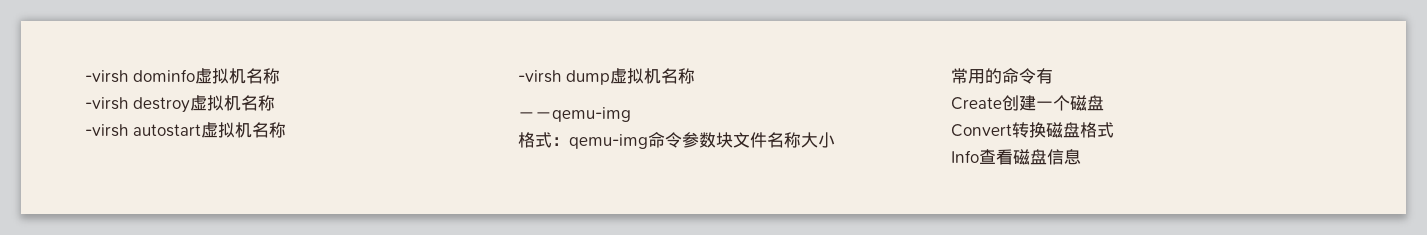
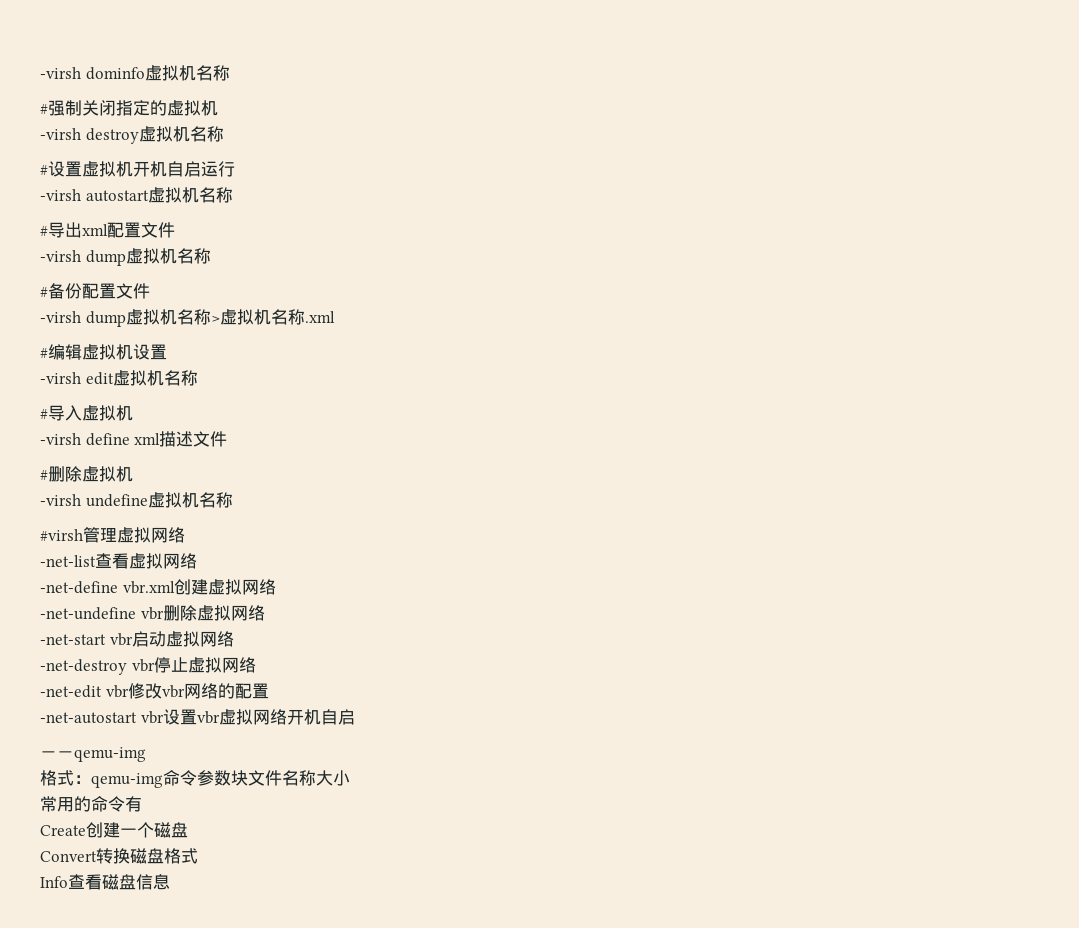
(280, 76) none -> [40,100,218,116] // #强制关闭指定的虚拟机
(275, 103) none -> [40,161,235,177] // #设置虚拟机开机自启运行
[518,68,695,85] // -virsh dump虚拟机名称 -> [40,222,175,238] [40,248,211,266] [40,283,150,299] [40,309,335,327] [40,344,167,360] [40,370,198,386] [40,405,133,421] [40,431,228,447] [40,466,133,482] [40,492,233,508] [40,527,185,543] [40,553,197,569] [40,579,276,595] [40,605,265,621] [40,631,234,647] [40,657,256,675] [40,683,269,699] [40,709,355,725] // #导出xml配置文件 // -virsh dump虚拟机名称 // #备份配置文件 // -virsh dump虚拟机名称>虚拟机名称.xml // #编辑虚拟机设置 // -virsh edit虚拟机名称 // #导入虚拟机 // -virsh define xml描述文件 // #删除虚拟机 // -virsh undefine虚拟机名称 // #virsh管理虚拟网络 // -net-list查看虚拟网络 // -net-define vbr.xml创建虚拟网络 // -net-undefine vbr删除虚拟网络 // -net-start vbr启动虚拟网络 // -net-destroy vbr停止虚拟网络 // -net-edit vbr修改vbr网络的配置 // -net-autostart vbr设置vbr虚拟网络开机自启

